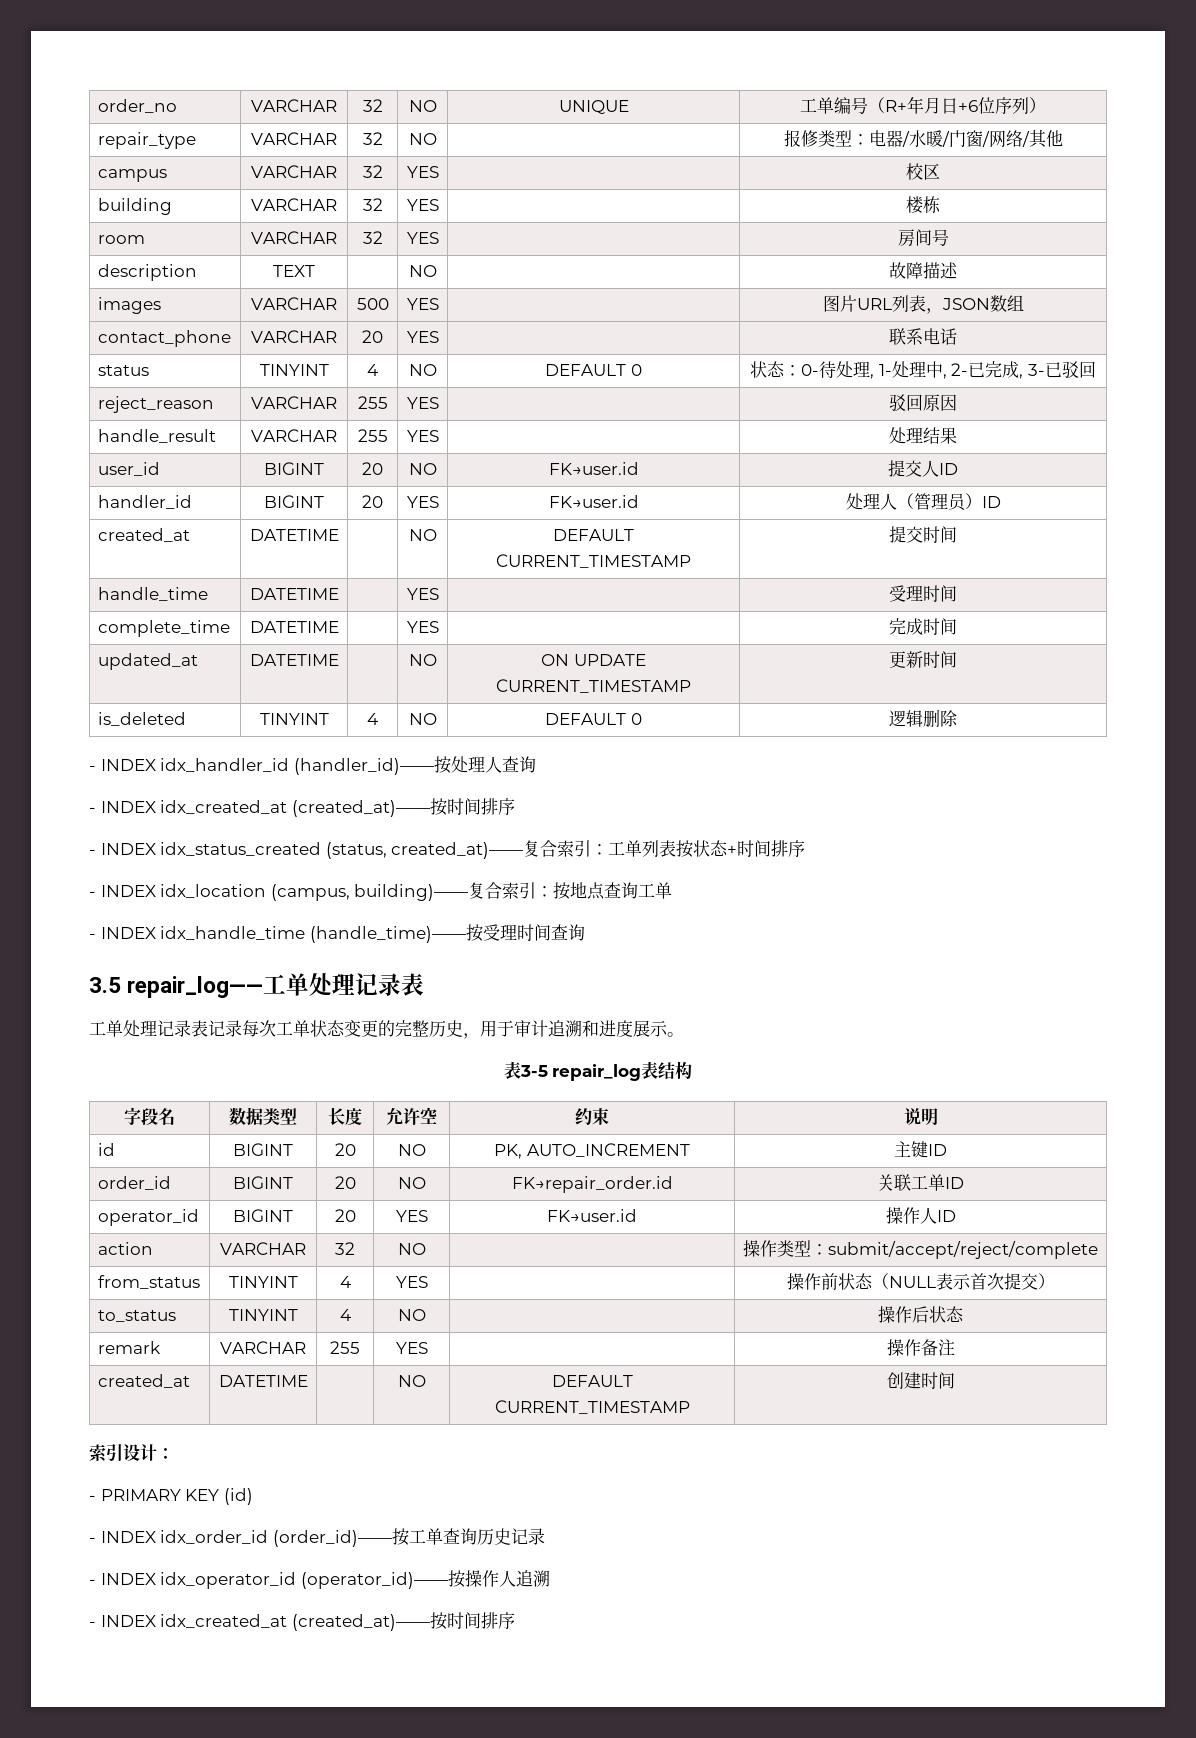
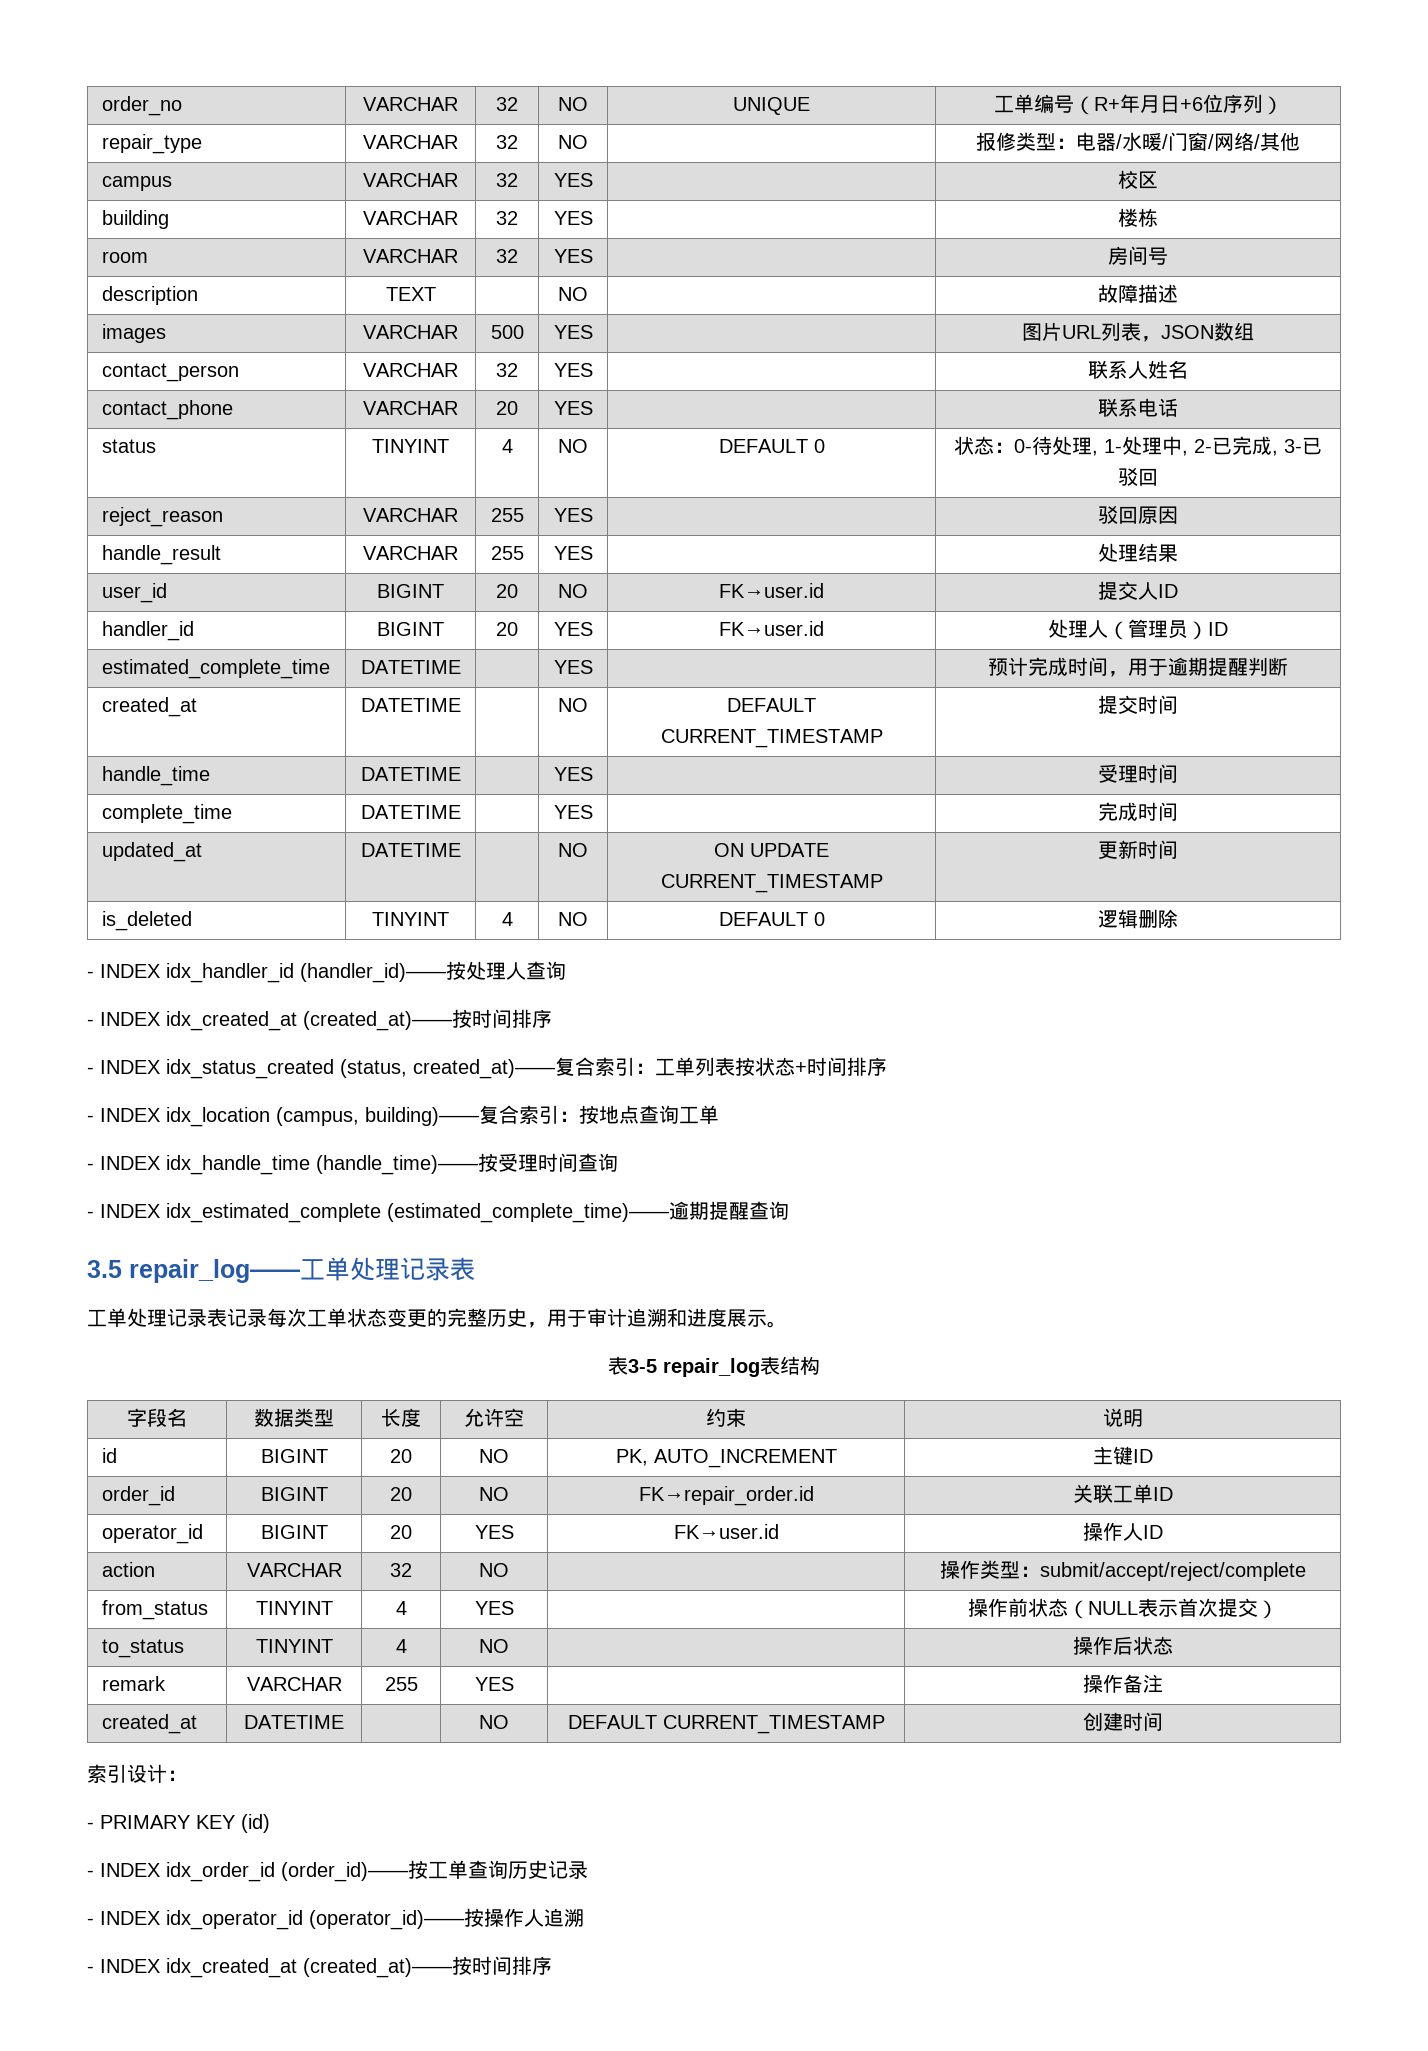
(1024, 303) none -> [101,363,239,382] [363,363,458,377] [496,363,518,377] [553,363,593,377] [1088,360,1188,379] // contact_person | VARCHAR | 32 | YES | | 联系人姓名
(1001, 502) none -> [101,659,330,679] [360,660,461,674] [553,660,593,674] [988,657,1288,677] // estimated_complete_time | DATETIME | | YES | | 预计完成时间，用于逾期提醒判断
(585, 932) none -> [87,1201,789,1223] // - INDEX idx_estimated_complete (estimated_complete_time)——逾期提醒查询

